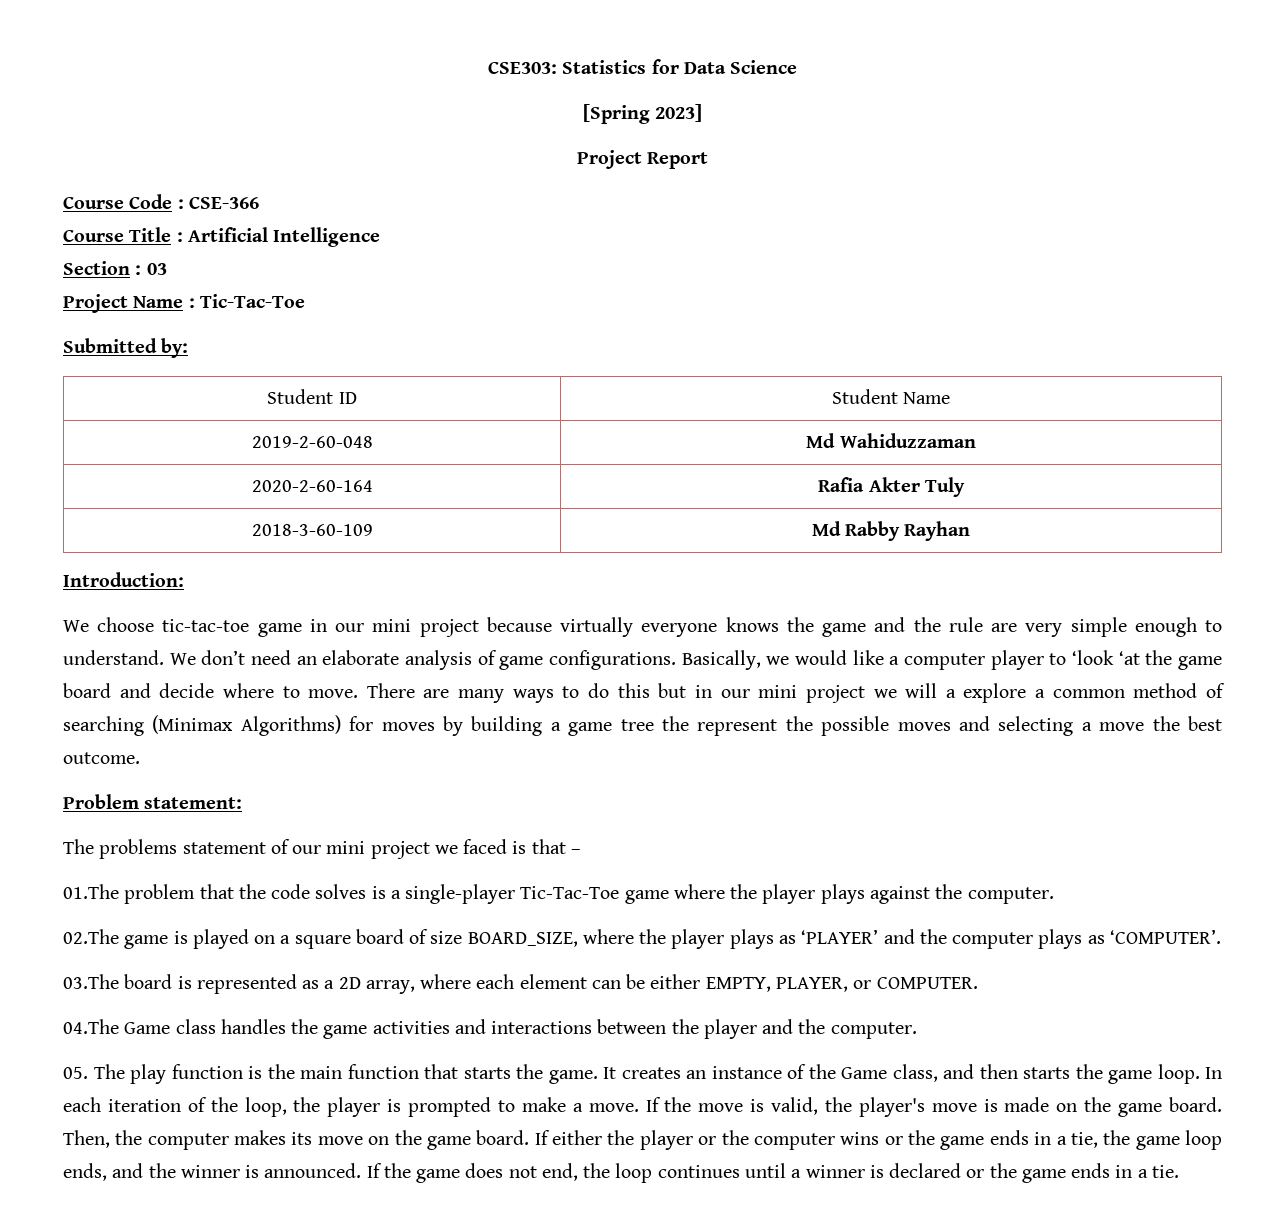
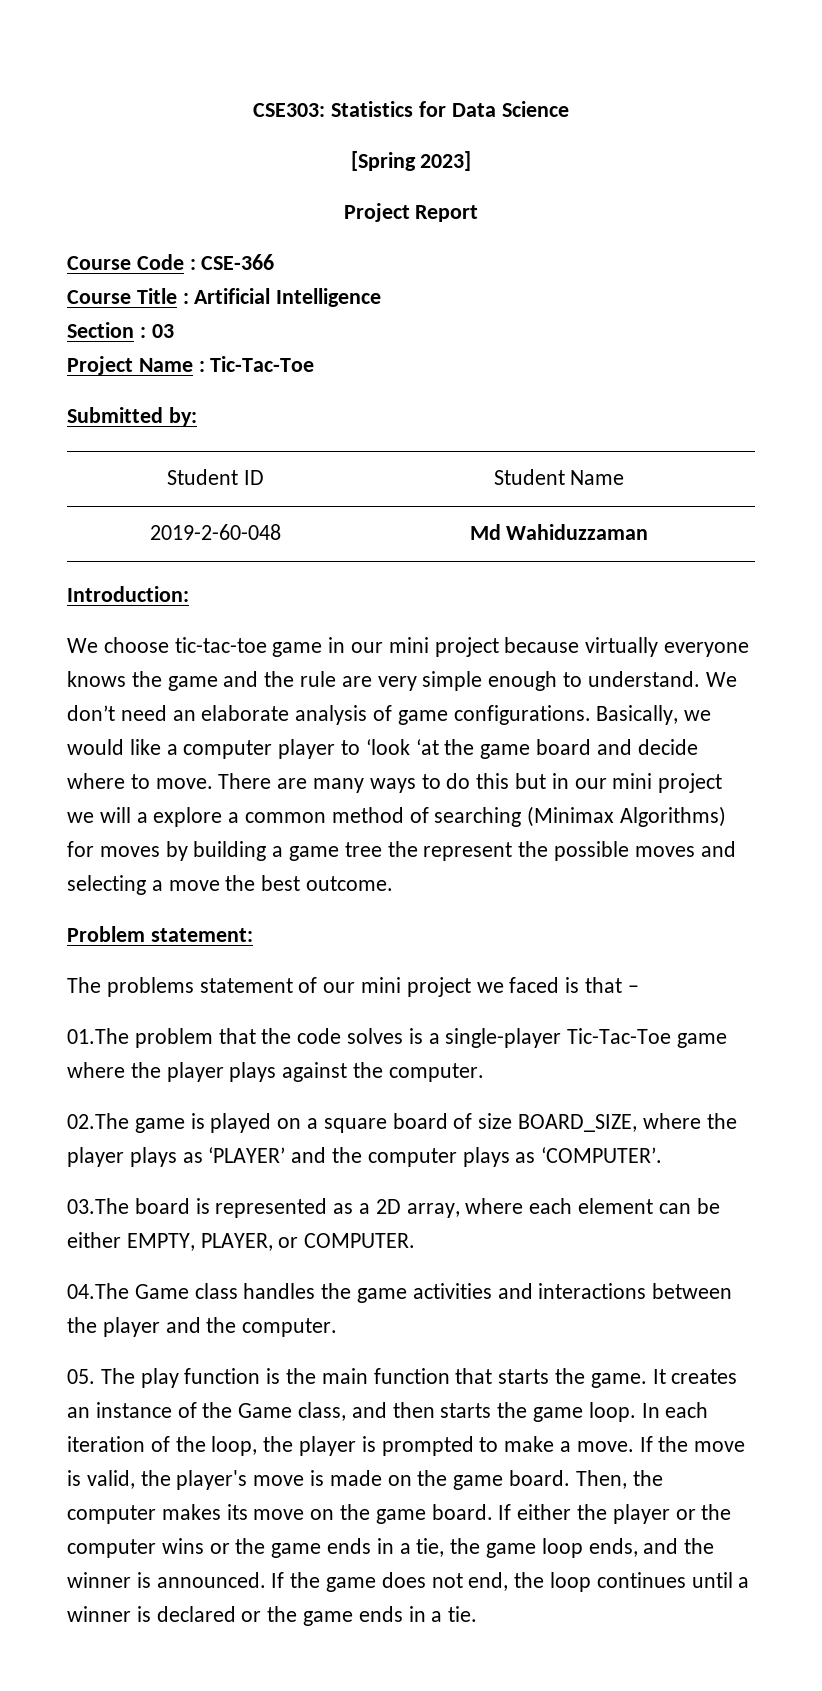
[251,480,373,492] [818,477,965,497] [251,524,373,536] [811,521,971,541] // 2020-2-60-164 | Rafia Akter Tuly // 2018-3-60-109 | Md Rabby Rayhan -> (649, 532) none

